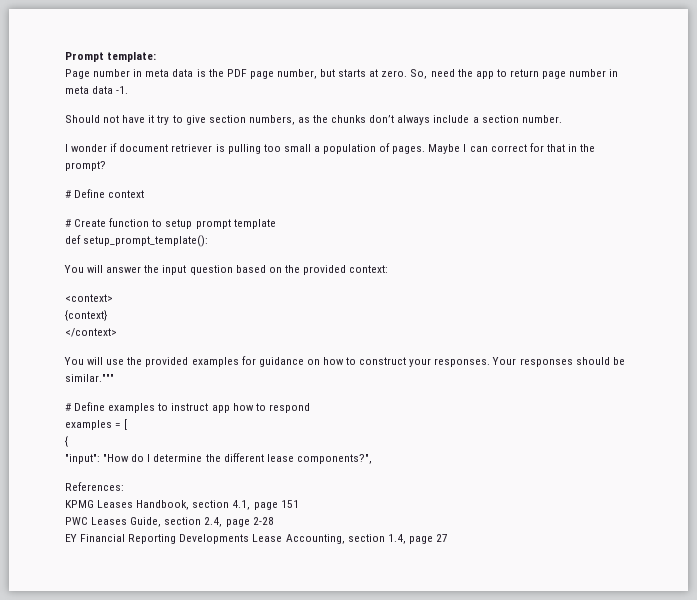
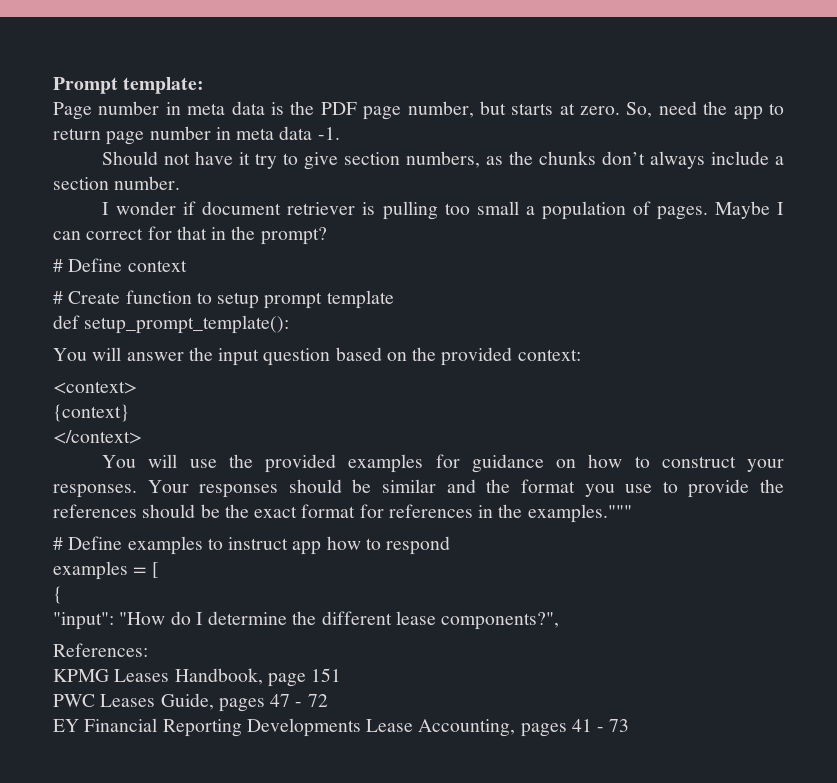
[65,374,114,382] similar.""" -> [382,479,785,498] [53,504,632,523] similar and the format you use to provide the references should be the exact format for references in the examples."""
[192,500,251,510] section 4.1, -> (263, 676) none
[164,517,274,527] section 2.4, page 2-28 -> [218,694,328,712] pages 47 - 72
[347,534,448,544] section 1.4, page 27 -> [520,719,630,737] pages 41 - 73

